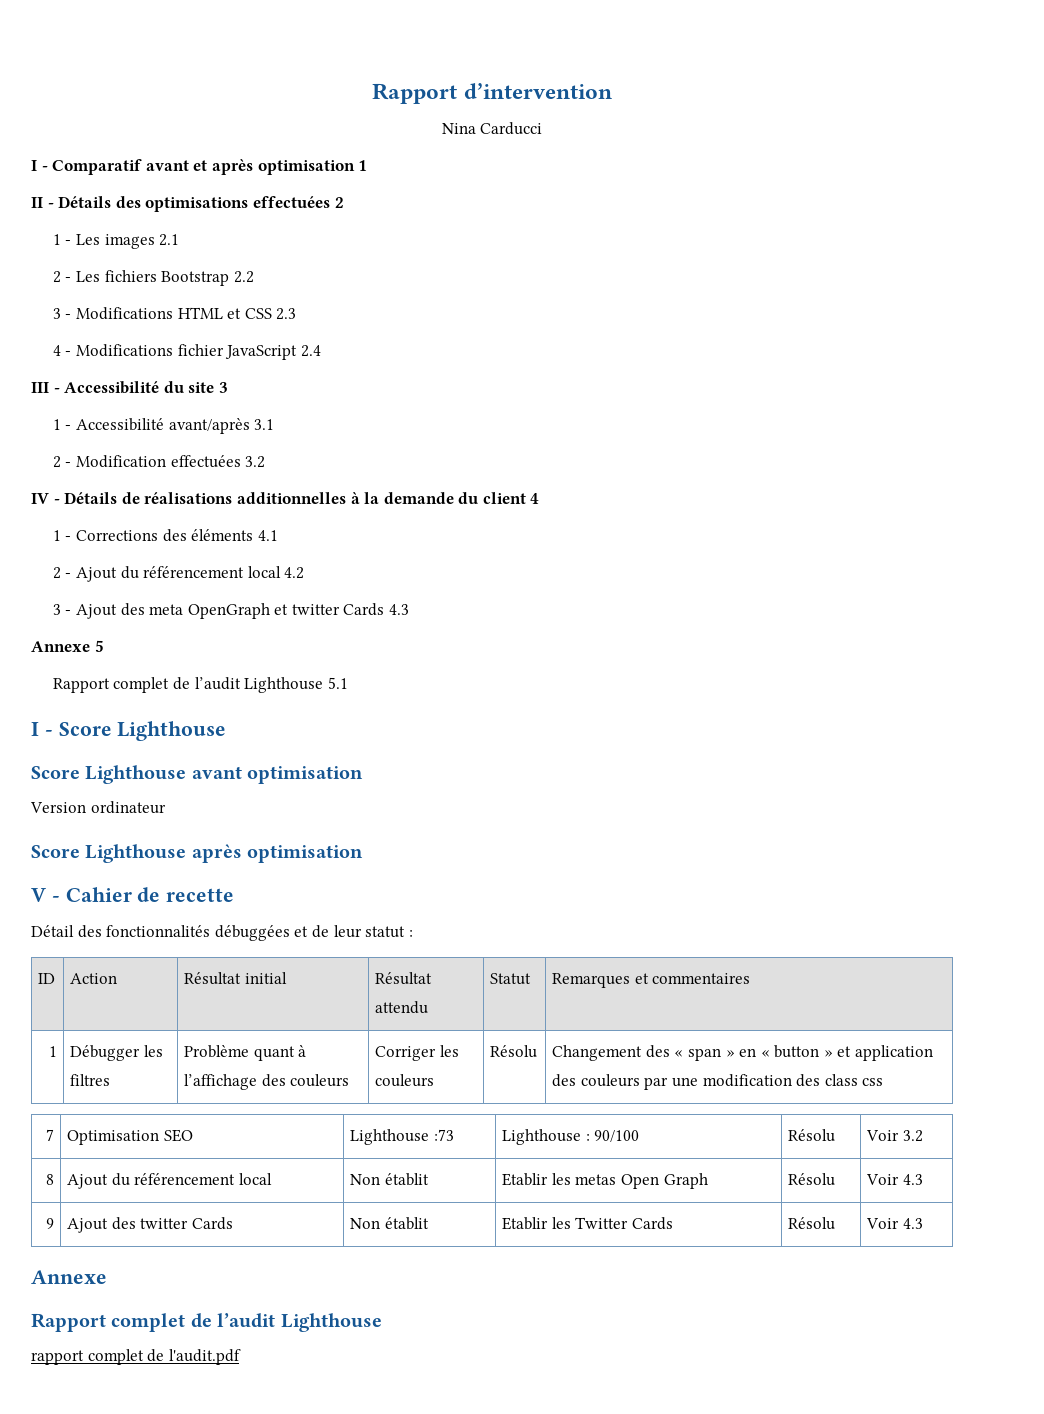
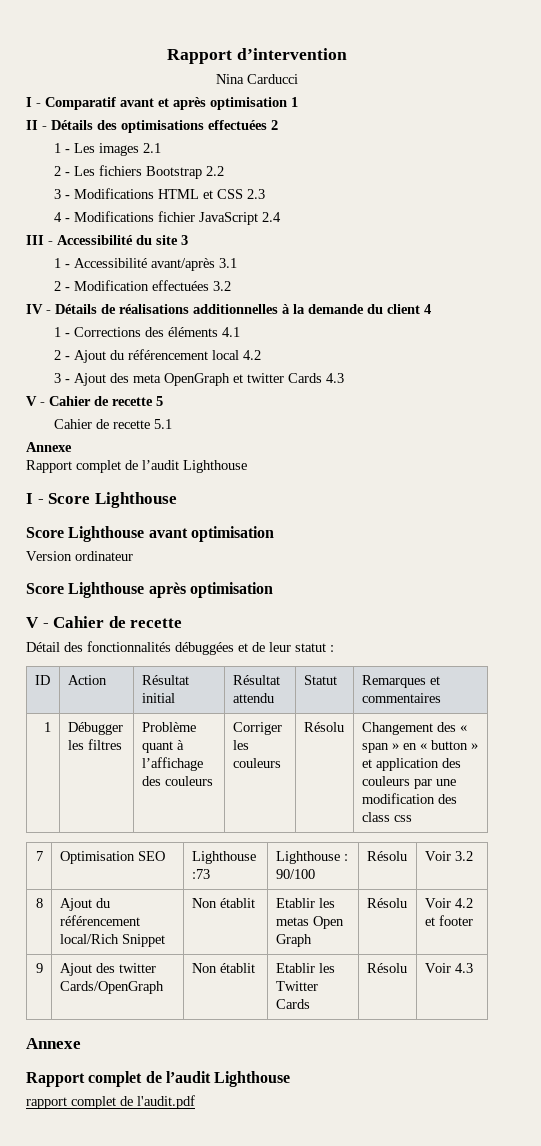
[31,640,104,652] [52,677,348,693] // Annexe 5 // Rapport complet de l’audit Lighthouse 5.1 -> [26,396,163,406] [53,419,172,429] [26,442,72,452] [26,460,247,473] // V - Cahier de recette 5 // Cahier de recette 5.1 // Annexe // Rapport complet de l’audit Lighthouse
[238,1173,272,1185] local -> [59,934,165,947] local/Rich Snippet
[902,1174,923,1185] 4.3 -> [454,898,473,908] [424,915,473,926] 4.2 et footer
[191,1217,233,1230] Cards -> [59,981,164,994] Cards/OpenGraph

